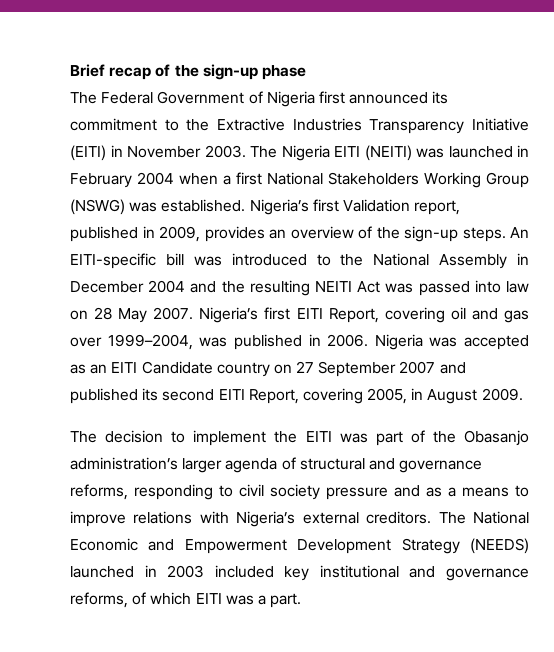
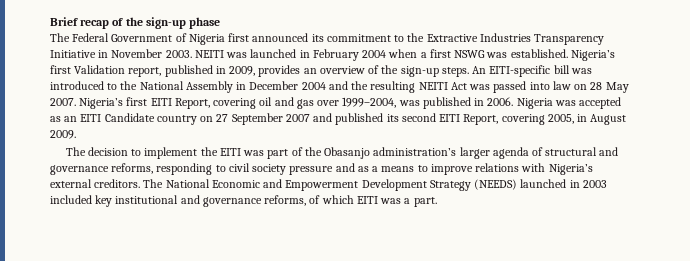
[70,145,106,161] (EITI) -> (96, 54) none
[250,145,412,161] The Nigeria EITI (NEITI) -> [194,50,224,58] NEITI
[267,172,529,188] [70,199,125,215] National Stakeholders Working Group (NSWG) -> [454,50,486,58] NSWG

